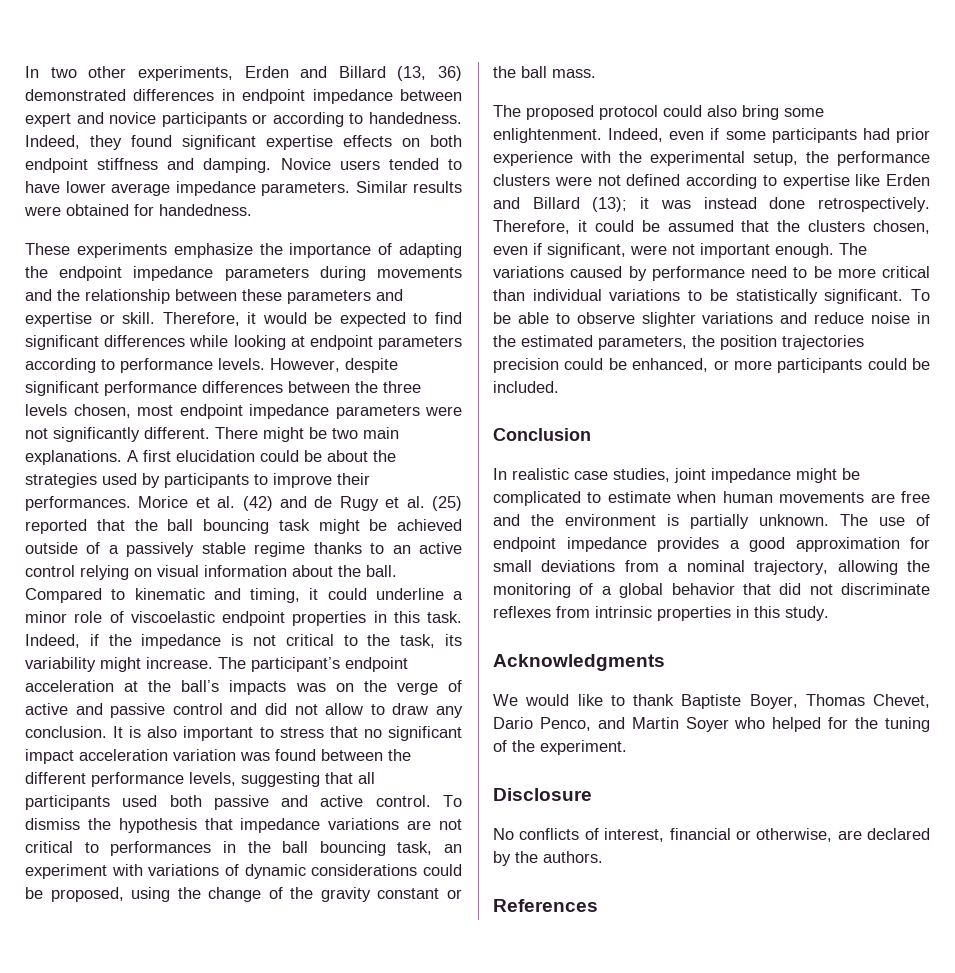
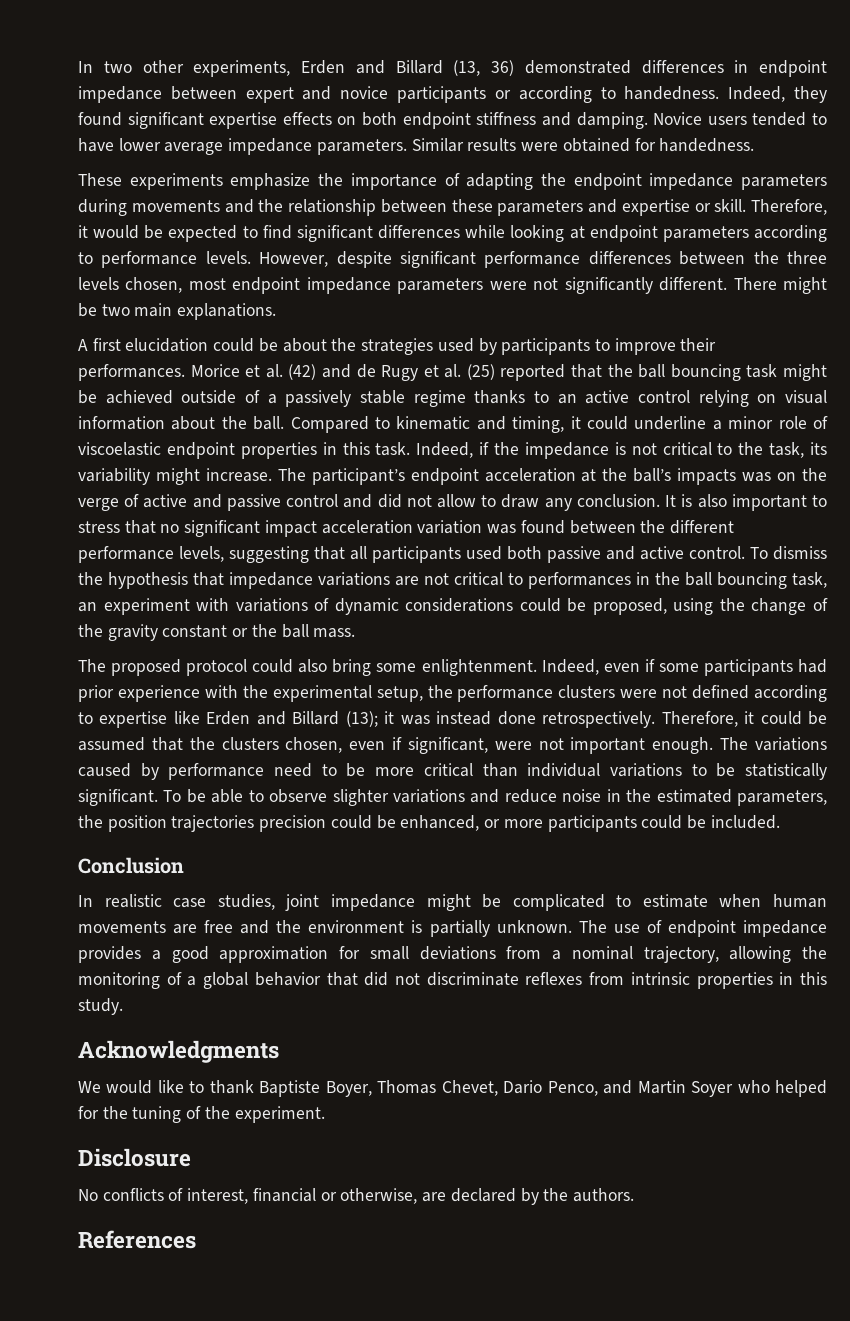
(122, 457) none -> (277, 311) //

